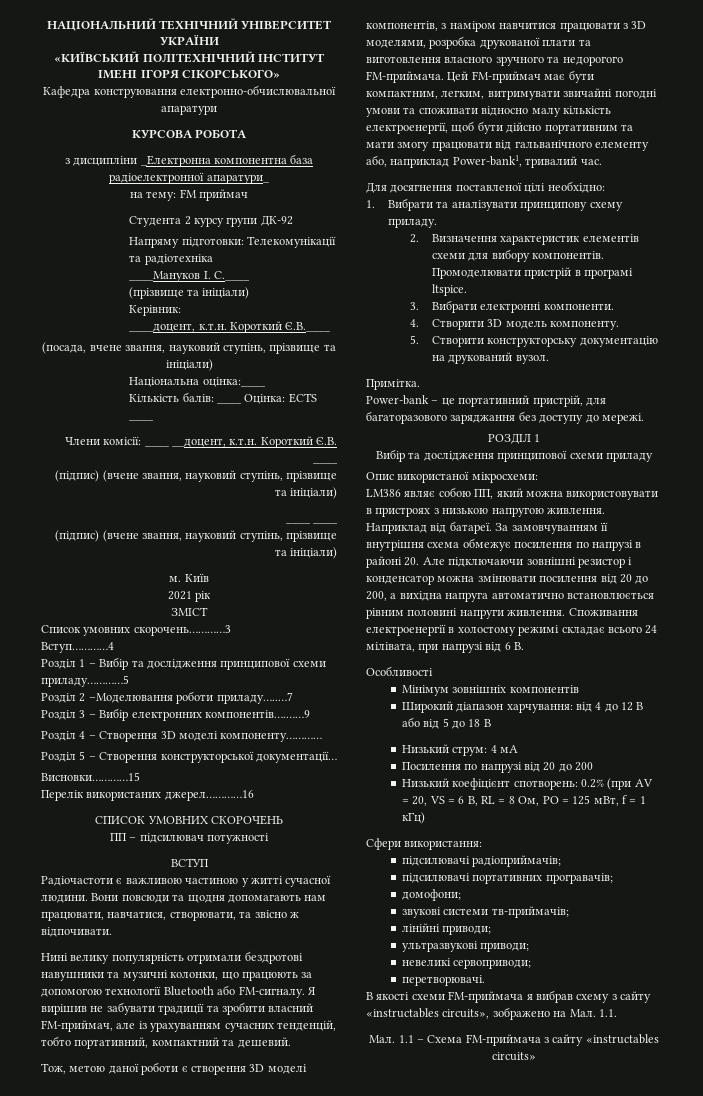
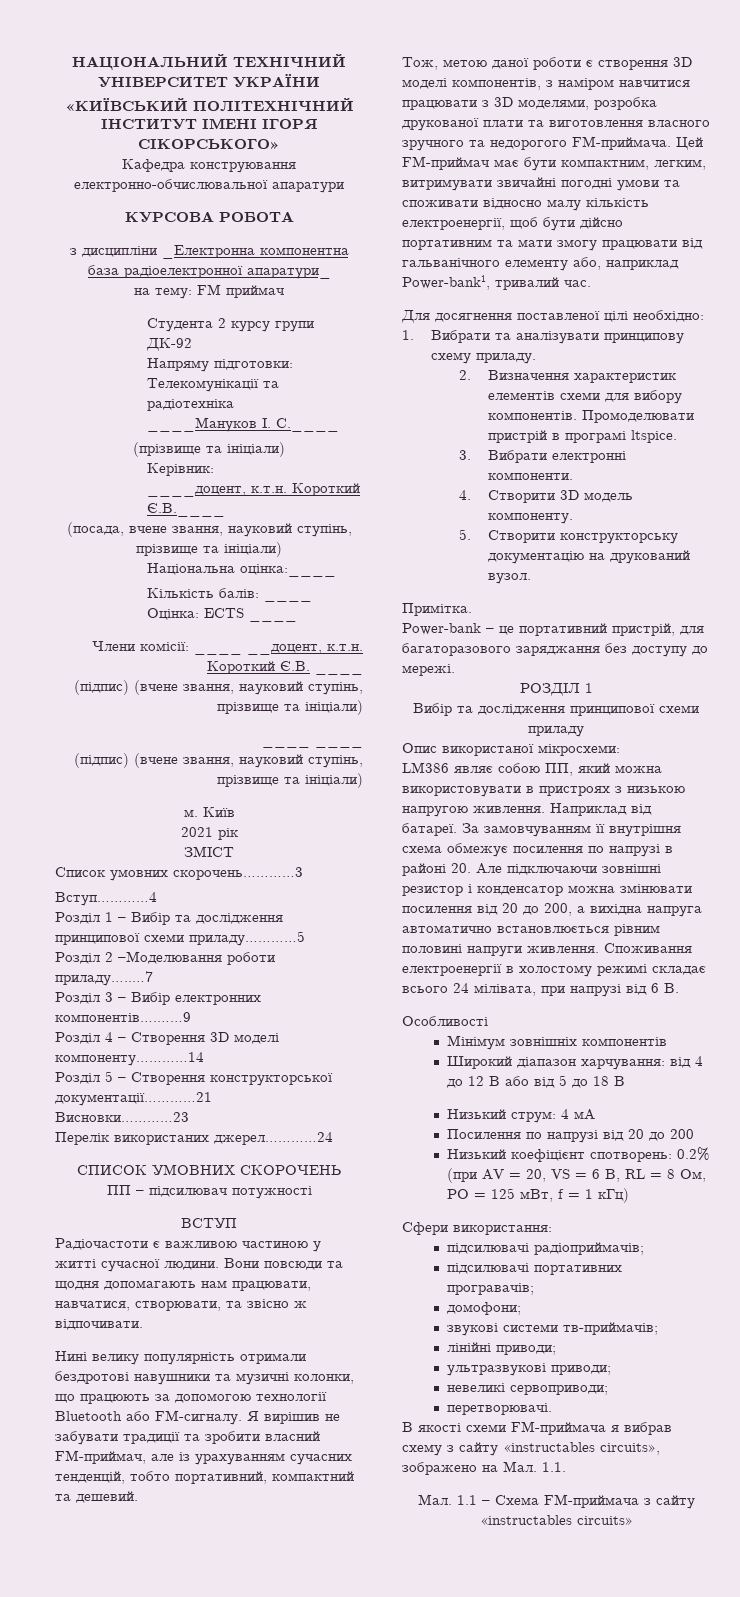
[220,732,323,742] компоненту………… -> [55,1052,204,1066] компоненту…………14
[255,751,337,763] [41,772,140,781] документації… // Висновки…………15 -> [55,1092,212,1106] [55,1112,189,1122] документації…………21 // Висновки…………23
[164,790,254,801] джерел…………16 -> [214,1132,333,1145] джерел…………24

